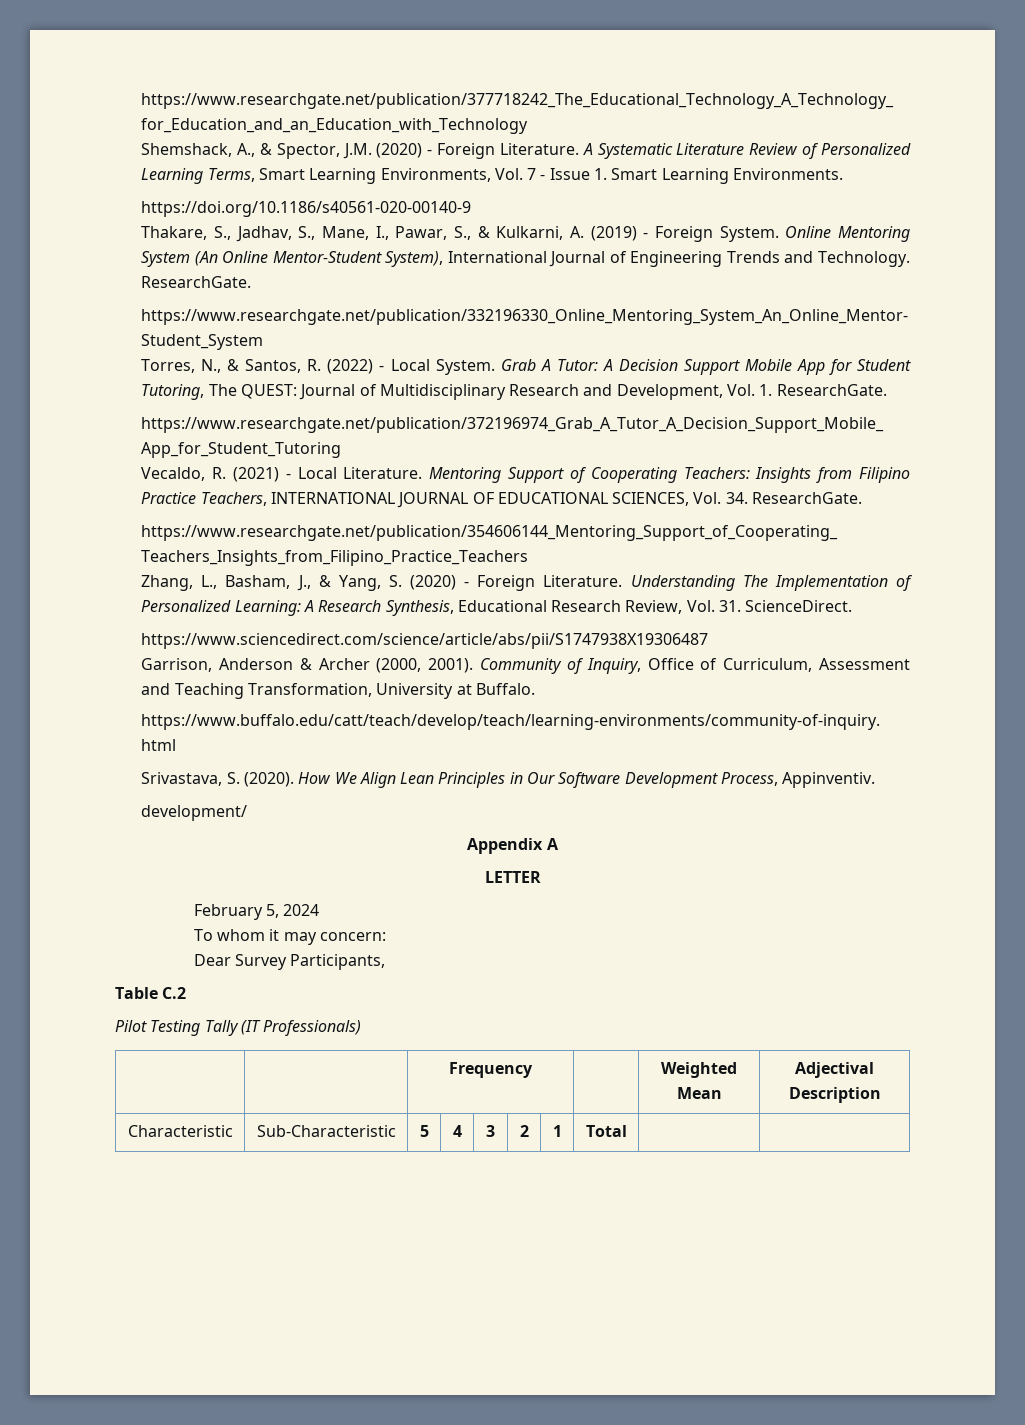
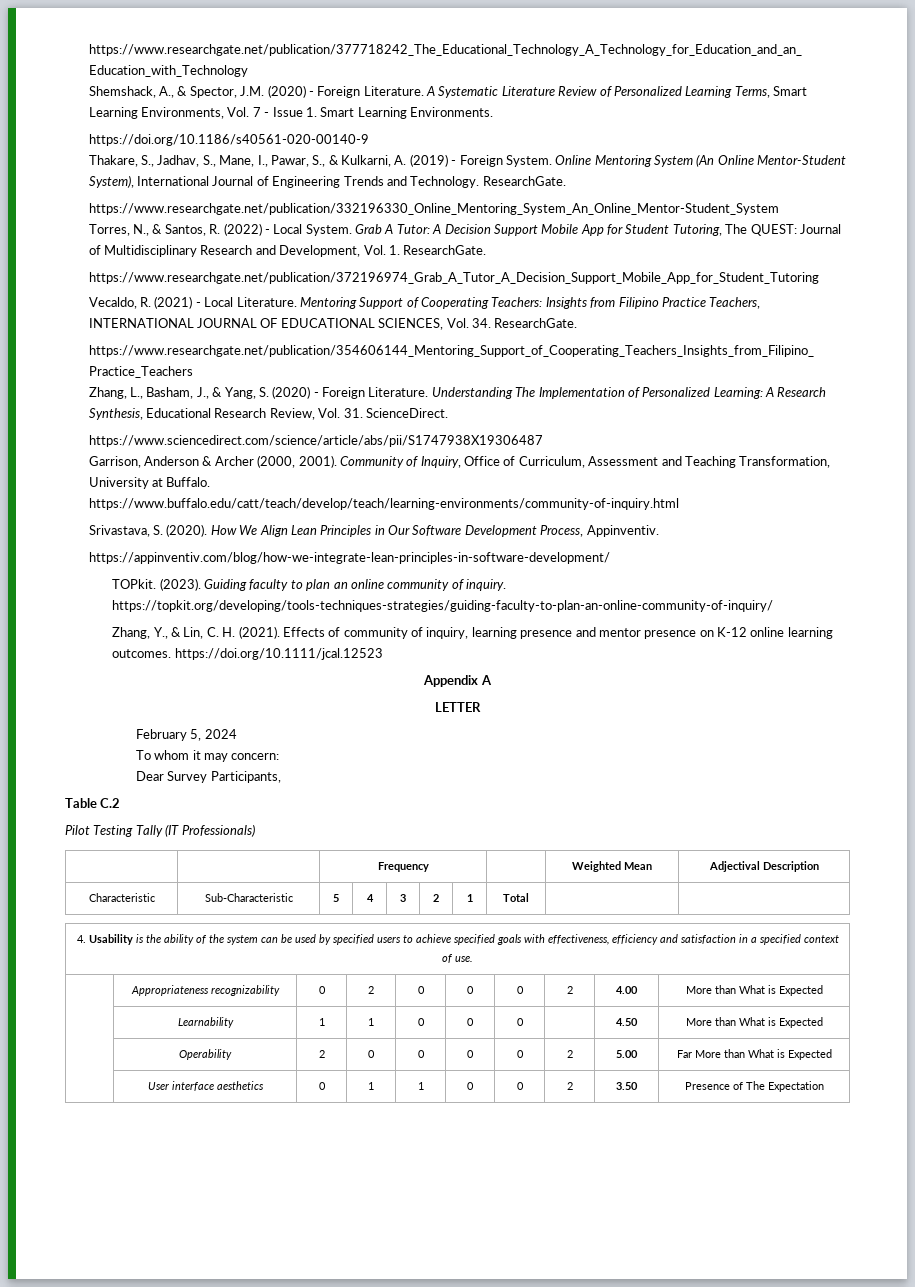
[141,805,248,821] development/ -> [88,552,610,564] [112,578,506,591] [112,600,774,612] [112,626,833,639] [112,648,383,660] https://appinventiv.com/blog/how-we-integrate-lean-principles-in-software-development/ // TOPkit. (2023). Guiding faculty to plan an online community of inquiry. https://topkit.org/developing/tools-techniques-strategies/guiding-faculty-to-plan-an-online-community-of-inquiry/ // Zhang, Y., & Lin, C. H. (2021). Effects of community of inquiry, learning presence and mentor presence on K-12 online learning outcomes. https://doi.org/10.1111/jcal.12523
(627, 1131) none -> [76,934,839,945] [442,954,473,963] [130,985,280,996] [318,986,326,994] [368,986,374,994] [417,986,425,994] [467,986,474,994] [516,986,524,994] [566,986,573,994] [616,986,638,994] [685,985,823,996] [177,1017,234,1028] [318,1018,325,1026] [368,1018,374,1026] [417,1018,425,1026] [467,1018,474,1026] [516,1018,524,1026] [616,1018,638,1026] [685,1017,823,1028] [179,1049,232,1060] [318,1050,325,1058] [368,1050,375,1058] [417,1050,425,1058] [467,1050,474,1058] [516,1050,524,1058] [566,1050,573,1058] [616,1050,638,1058] [676,1049,832,1060] [147,1081,264,1091] [318,1082,326,1090] [368,1082,374,1090] [417,1082,424,1090] [467,1082,474,1090] [516,1082,524,1090] [566,1082,573,1090] [616,1082,638,1090] [684,1081,824,1092] // 4. Usability is the ability of the system can be used by specified users to achieve specified goals with effectiveness, efficiency and satisfaction in a specified context of use. // | Appropriateness recognizability | 0 | 2 | 0 | 0 | 0 | 2 | 4.00 | More than What is Expected // | Learnability | 1 | 1 | 0 | 0 | 0 | | 4.50 | More than What is Expected // | Operability | 2 | 0 | 0 | 0 | 0 | 2 | 5.00 | Far More than What is Expected // | User interface aesthetics | 0 | 1 | 1 | 0 | 0 | 2 | 3.50 | Presence of The Expectation

